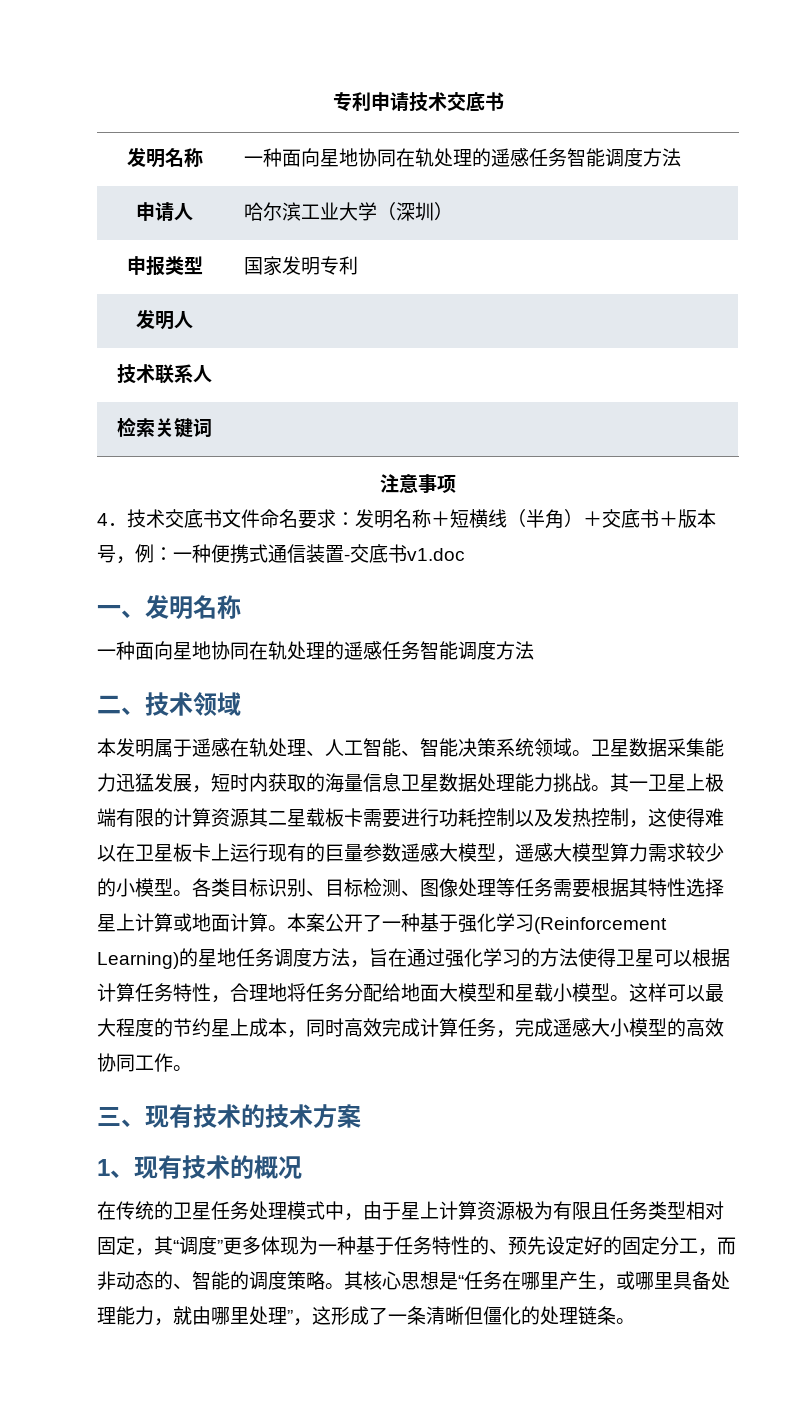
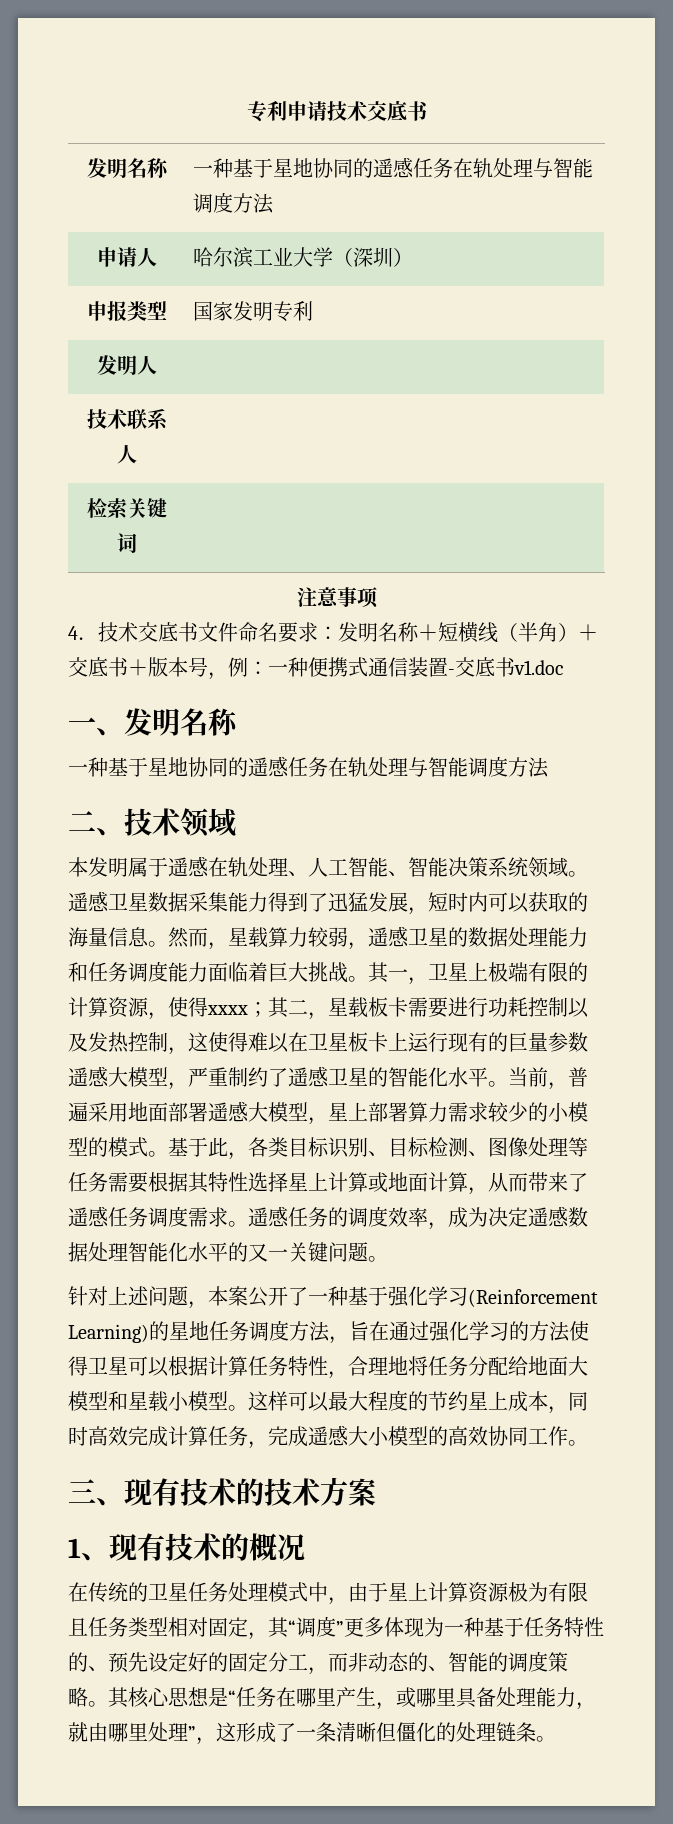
[282,148,568,167] 面向星地协同在轨处理的遥感任务 -> [233,157,554,178] 基于星地协同的遥感任务在轨处理与
[135,641,420,660] 面向星地协同在轨处理的遥感任务 -> [108,756,428,777] 基于星地协同的遥感任务在轨处理与
(591, 753) none -> [68,891,109,912] 遥感
(116, 782) none -> [268,892,328,912] 得到了
(268, 782) none -> [488,892,529,913] 可以
[401,773,553,792] 卫星数据处理能力 -> [148,926,588,950] [68,961,308,982] 。然而，星载算力较弱，遥感卫星的数据处理能力和任务调度能力面临着巨大
(648, 785) none -> [408,977,428,985] ，
[249,808,287,827] 其二 -> [148,997,328,1020] ，使得xxxx；其二，
[515,843,610,862] 遥感大模型 -> [188,1066,588,1090] [68,1101,408,1125] 严重制约了遥感卫星的智能化水平。当前，普遍采用地面部署遥感大模型，星上部署
[173,890,192,896] 。 -> [88,1137,248,1160] 的模式。基于此，
[268,925,287,931] 。 -> [468,1172,588,1195] [68,1206,588,1230] [68,1242,388,1262] [68,1286,208,1309] ，从而带来了遥感任务调度需求。遥感任务的调度效率，成为决定遥感数据处理智能化水平的又一关键问题。 // 针对上述问题，

